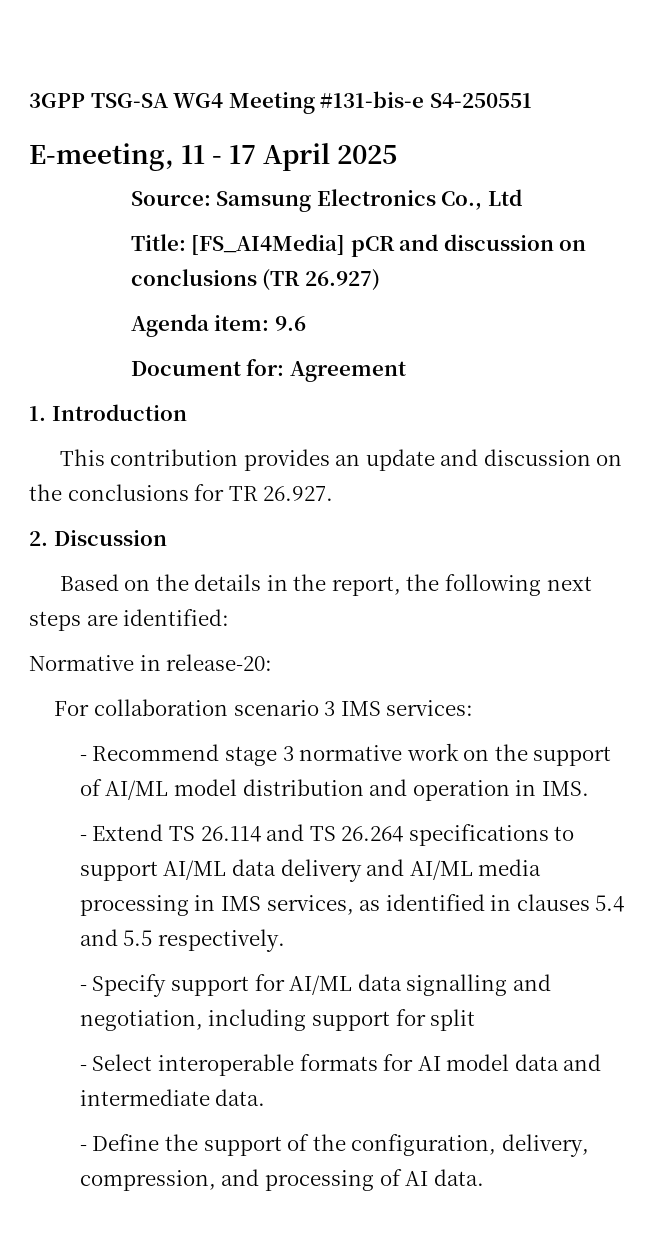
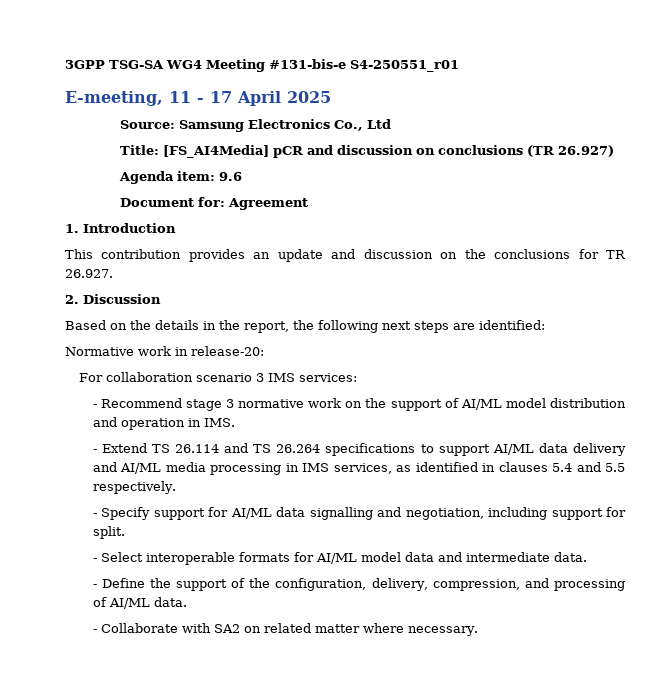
[429,93,532,108] S4-250551 -> [350,60,459,72] S4-250551_r01
(134, 663) none -> [138,346,171,356] work
[430,1009,476,1031] split -> [92,526,125,539] split.
[417,1056,441,1071] AI -> [315,553,357,564] AI/ML
[405,1169,484,1186] AI data. -> [108,597,187,609] [92,623,478,636] AI/ML data. // - Collaborate with SA2 on related matter where necessary.

